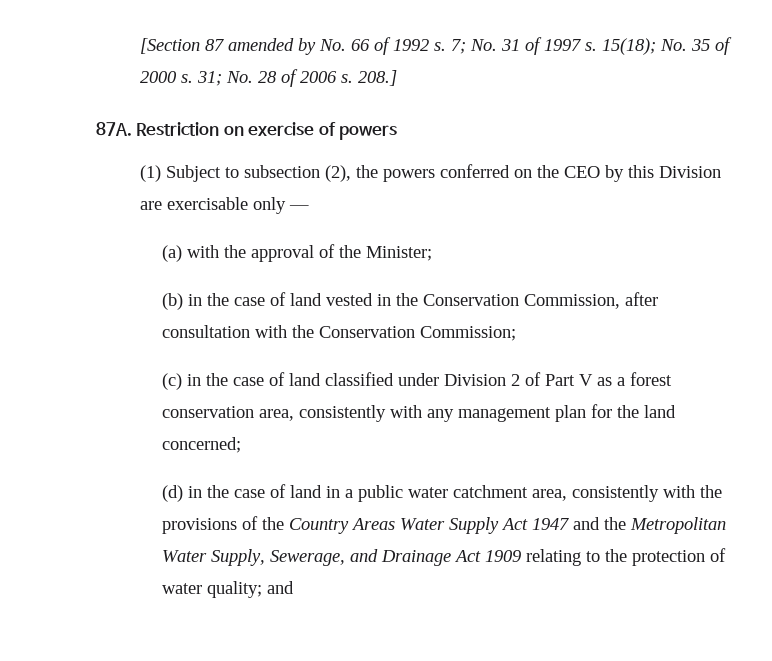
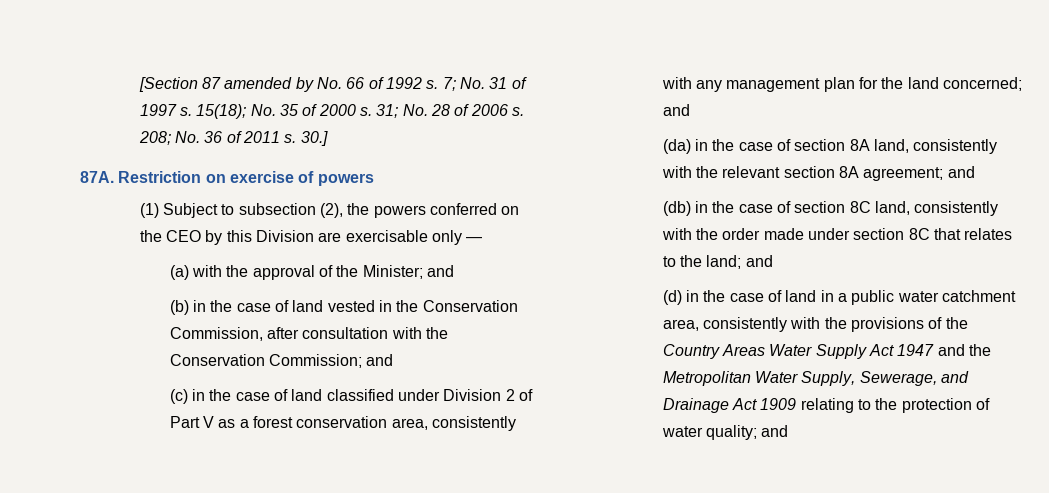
[358,70,398,86] 208.] -> [138,131,328,146] 208; No. 36 of 2011 s. 30.]
(433, 253) none -> [426,265,454,277] and
(517, 333) none -> [366,354,394,366] and
(242, 445) none -> [662,104,690,116] [662,139,998,154] [661,166,975,181] [662,201,999,216] [661,228,1013,240] [662,255,773,269] and // (da) in the case of section 8A land, consistently with the relevant section 8A agreement; and // (db) in the case of section 8C land, consistently with the order made under section 8C that relates to the land; and

